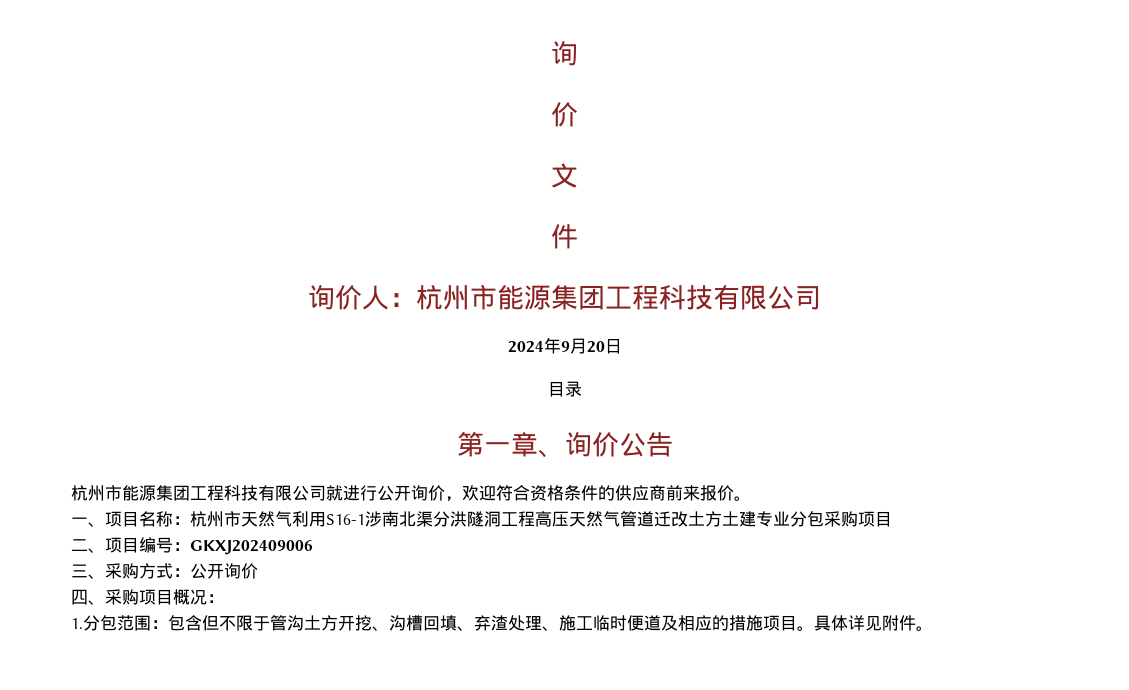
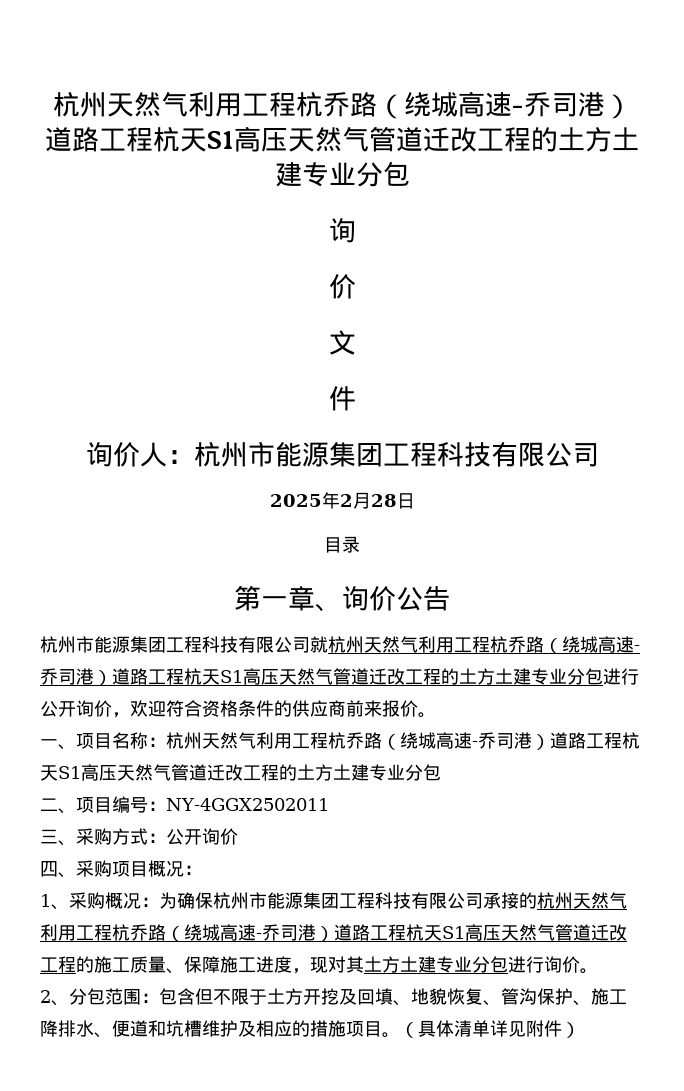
(551, 53) none -> [52,91,632,119] [45,126,639,152] [274,161,410,187] 杭州天然气利用工程杭乔路（绕城高速-乔司港）道路工程杭天S1高压天然气管道迁改工程的土方土建专业分包 //
[507,337,605,354] 2024年9月20 -> [269,492,397,509] 2025年2月28
(343, 493) none -> [328,636,640,654] [40,668,603,686] 杭州天然气利用工程杭乔路（绕城高速-乔司港）道路工程杭天S1高压天然气管道迁改工程的土方土建专业分包
[224,511,892,527] 市天然气利用S16-1涉南北渠分洪隧洞工程高压天然气管道迁改土方土建专业分包采购项目 -> [202,732,640,750] [40,764,441,781] 天然气利用工程杭乔路（绕城高速-乔司港）道路工程杭天S1高压天然气管道迁改工程的土方土建专业分包
[190,540,313,555] GKXJ202409006 -> [166,798,329,811] NY-4GGX2502011
[71,618,83,629] 1. -> [40,892,627,910] [40,924,627,942] [40,956,598,974] [40,990,69,1006] 1、采购概况：为确保杭州市能源集团工程科技有限公司承接的杭州天然气利用工程杭乔路（绕城高速-乔司港）道路工程杭天S1高压天然气管道迁改工程的施工质量、保障施工进度，现对其土方土建专业分包进行询价。 // 2、
[270,615,304,631] 管沟 -> (267, 997) none
[372,615,661,631] 、沟槽回填、弃渣处理、施工临时便道 -> [339,988,627,1006] [40,1020,238,1038] 及回填、地貌恢复、管沟保护、施工降排水、便道和坑槽维护
[814,615,848,631] 具体 -> [400,1020,490,1038] （具体清单
[916,626,933,631] 。 -> [562,1022,580,1038] ）

